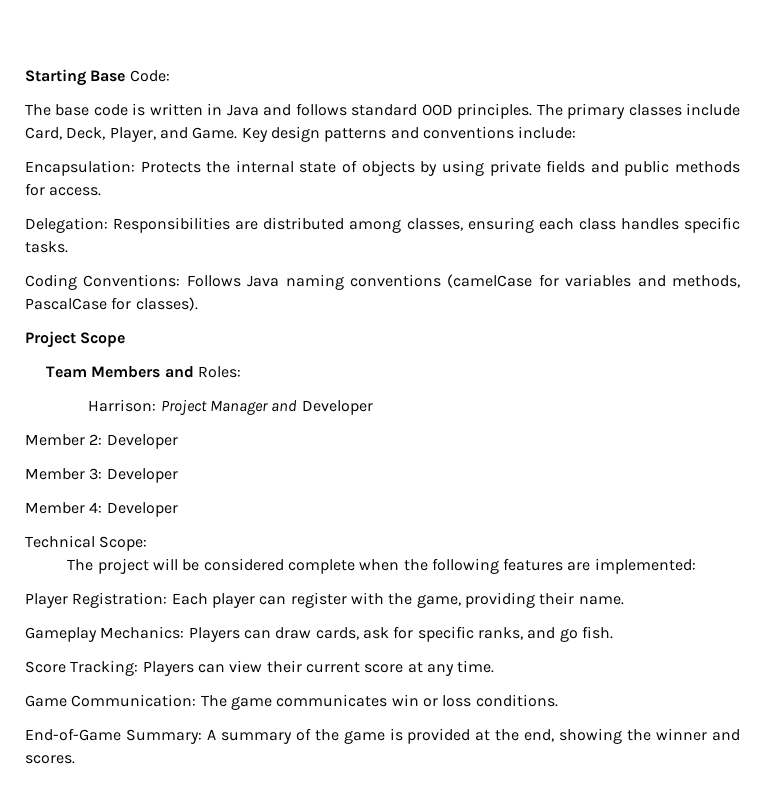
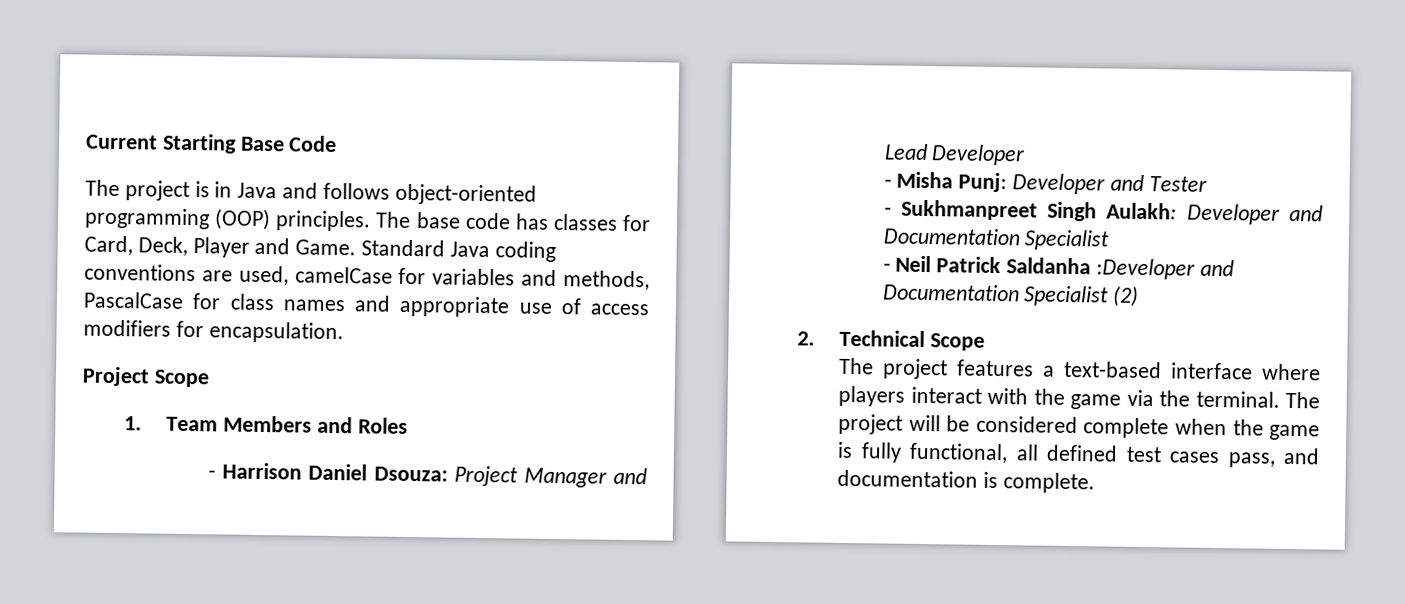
(25, 77) none -> [86,134,158,150] Current
[129,70,170,82] [25,103,741,119] Code: // The base code is written in Java and follows standard OOD principles. The primary classes include -> [289,135,338,153] [85,179,537,206] [84,207,651,232] Code // The project is in Java and follows object-oriented programming (OOP) principles. The base code has classes for
[109,127,156,142] Player, -> [192,237,250,258] Player
[241,126,577,142] [25,160,741,176] [25,183,102,196] [25,217,741,233] [25,241,68,253] [25,274,533,290] Key design patterns and conventions include: // Encapsulation: Protects the internal state of objects by using private fields and public methods for access. // Delegation: Responsibilities are distributed among classes, ensuring each class handles specific tasks. // Coding Conventions: Follows Java naming conventions (camelCase -> [361,239,556,262] [84,263,393,286] Standard Java coding conventions are used, camelCase
[135,297,198,311] classes). -> [229,293,649,318] [83,319,344,344] class names and appropriate use of access modifiers for encapsulation.
(126, 339) none -> [124,416,143,431] 1.
[198,366,242,378] [88,399,157,412] Roles: // Harrison: -> [357,417,408,434] [207,462,448,482] Roles // - Harrison Daniel Dsouza:
[301,400,373,415] [25,434,178,449] [25,468,178,483] [25,502,178,517] [25,535,148,551] Developer // Member 2: Developer // Member 3: Developer // Member 4: Developer // Technical Scope: // -> [883,143,1026,166] [883,171,1207,195] [883,199,1323,225] [882,227,1111,251] [882,255,1234,280] [882,283,1140,307] [797,329,986,351] [839,357,1321,381] [838,385,1280,410] Lead Developer // - Misha Punj: Developer and Tester // - Sukhmanpreet Singh Aulakh: Developer and Documentation Specialist // - Neil Patrick Saldanha :Developer and Documentation Specialist (2) // 2. Technical Scope // The project features a text-based interface where players interact with the game via the terminal.
[431,558,696,574] [25,592,624,608] [25,626,613,642] [25,660,495,676] [25,694,558,710] [25,728,741,744] [25,755,75,764] following features are implemented: // Player Registration: Each player can register with the game, providing their name. // Gameplay Mechanics: Players can draw cards, ask for specific ranks, and go fish. // Score Tracking: Players can view their current score at any time. // Game Communication: The game communicates win or loss conditions. // End-of-Game Summary: A summary of the game is provided at the end, showing the winner and scores. -> [1269,424,1320,441] [837,441,1320,468] [837,469,1096,494] game is fully functional, all defined test cases pass, and documentation is complete.

